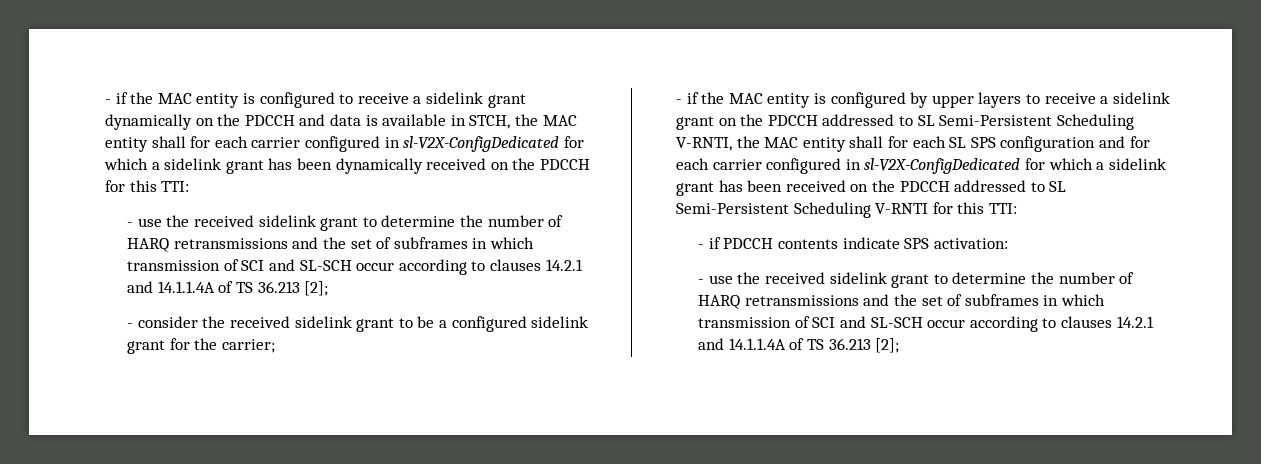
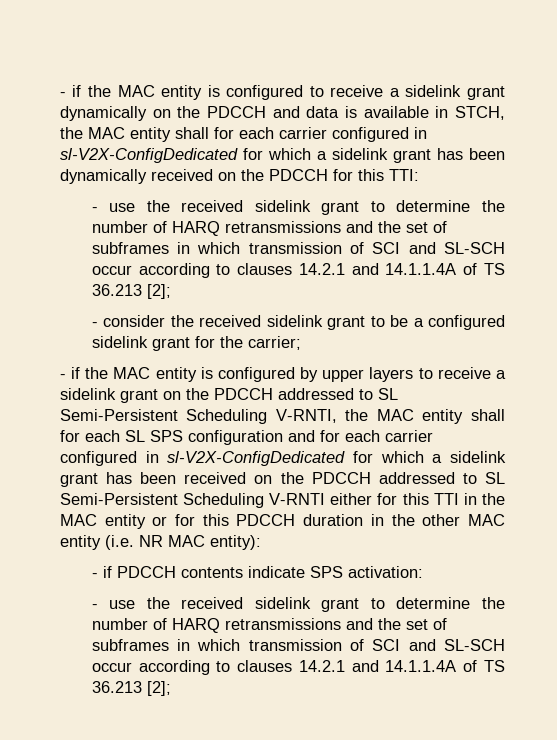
[932,202,1018,214] for this TTI: -> [330,493,506,505] [59,514,506,529] [59,535,261,550] either for this TTI in the MAC entity or for this PDCCH duration in the other MAC entity (i.e. NR MAC entity):

